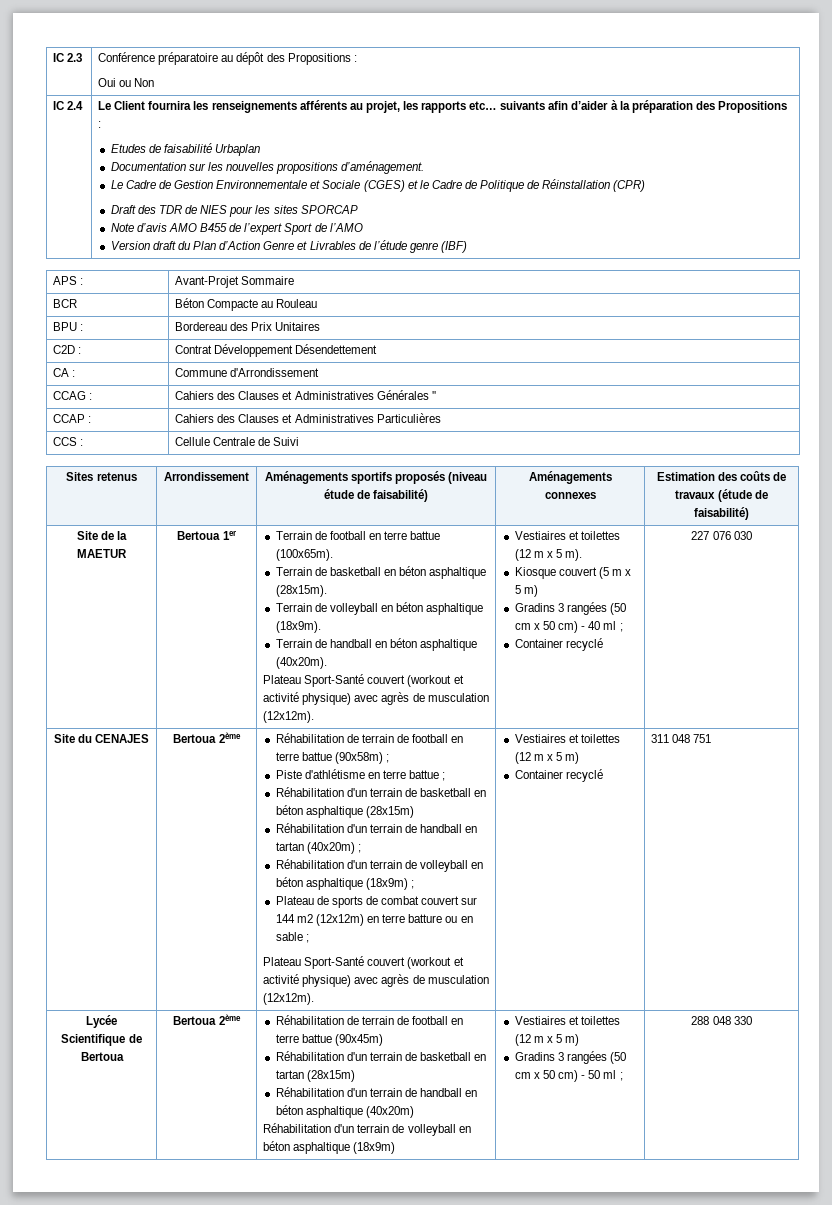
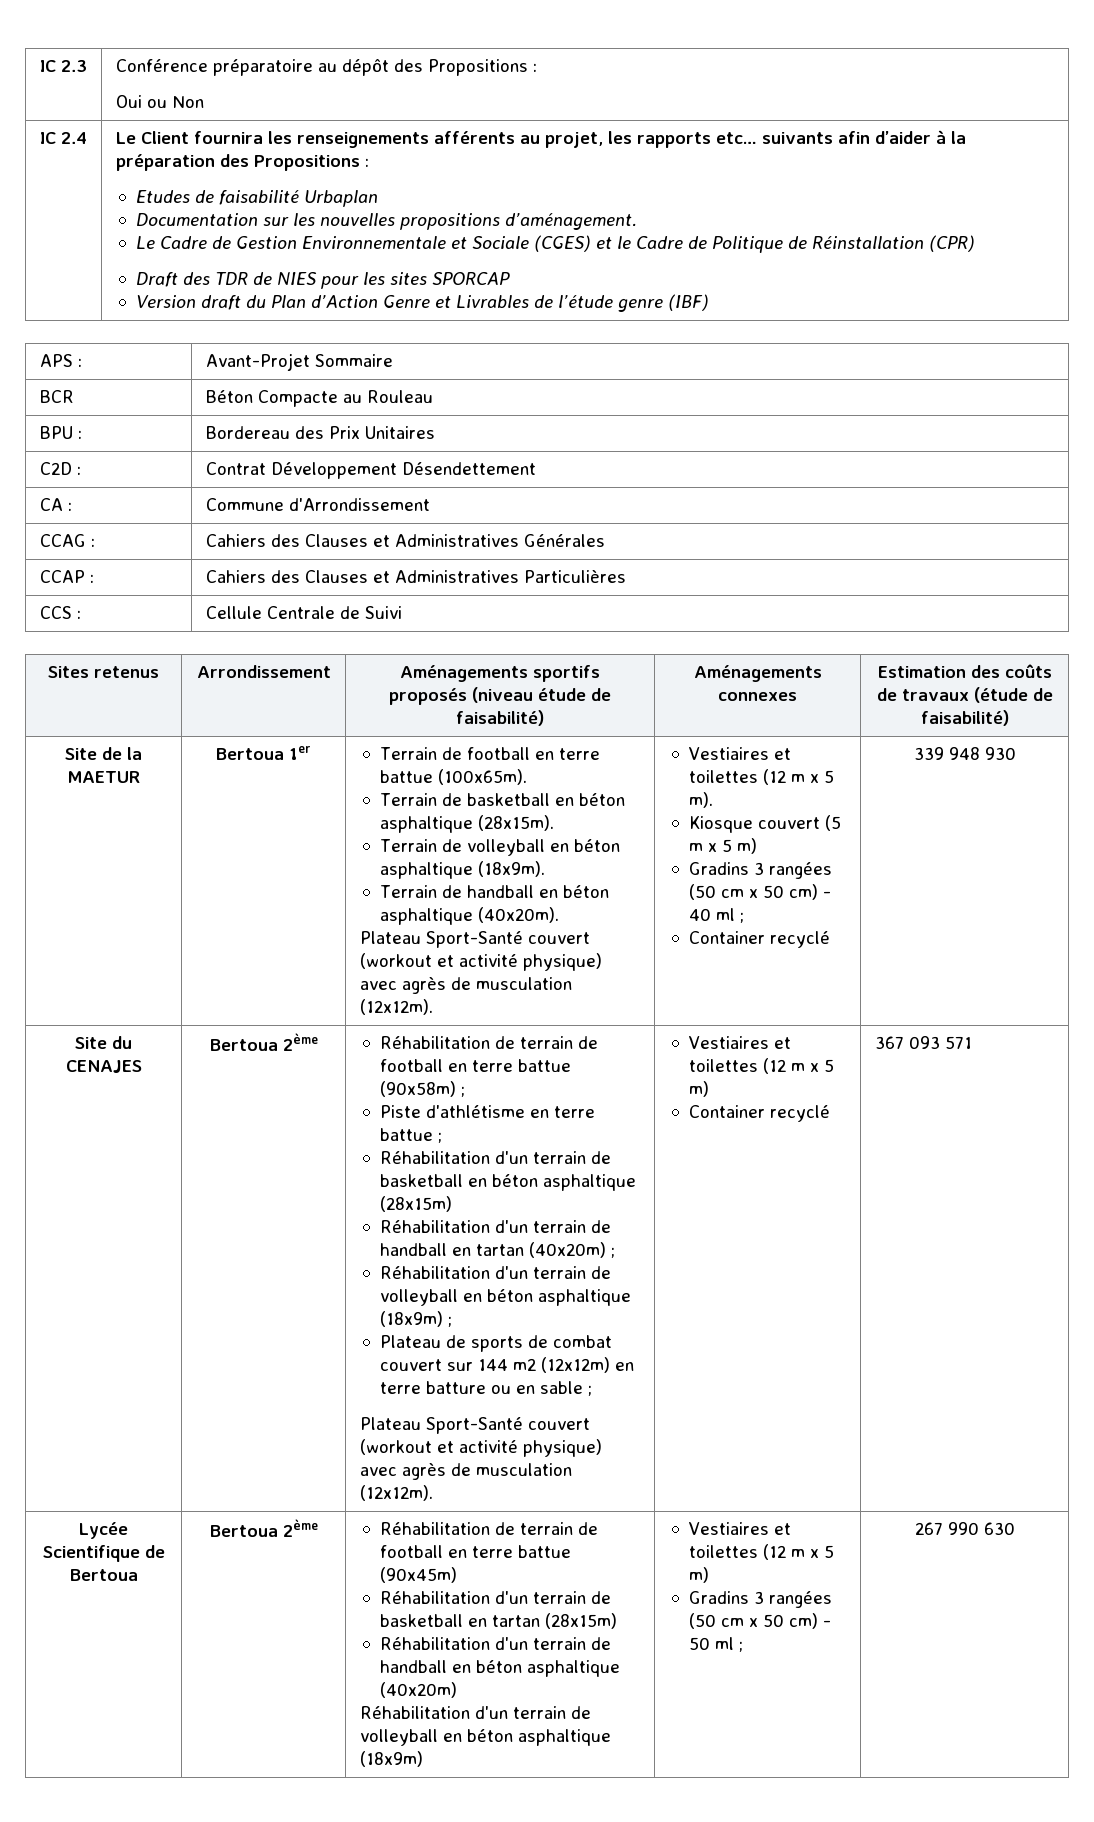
[110,223,363,235] // Note d’avis AMO B455 de l’expert Sport de l’AMO -> (510, 278) none
[431,391,436,400] '' -> (605, 540) none
[691,531,752,540] 227 076 030 -> [913,747,1016,760] 339 948 930
[651,734,712,743] 311 048 751 -> [874,1036,972,1049] 367 093 571
[691,1016,752,1025] 288 048 330 -> [914,1522,1015,1535] 267 990 630

